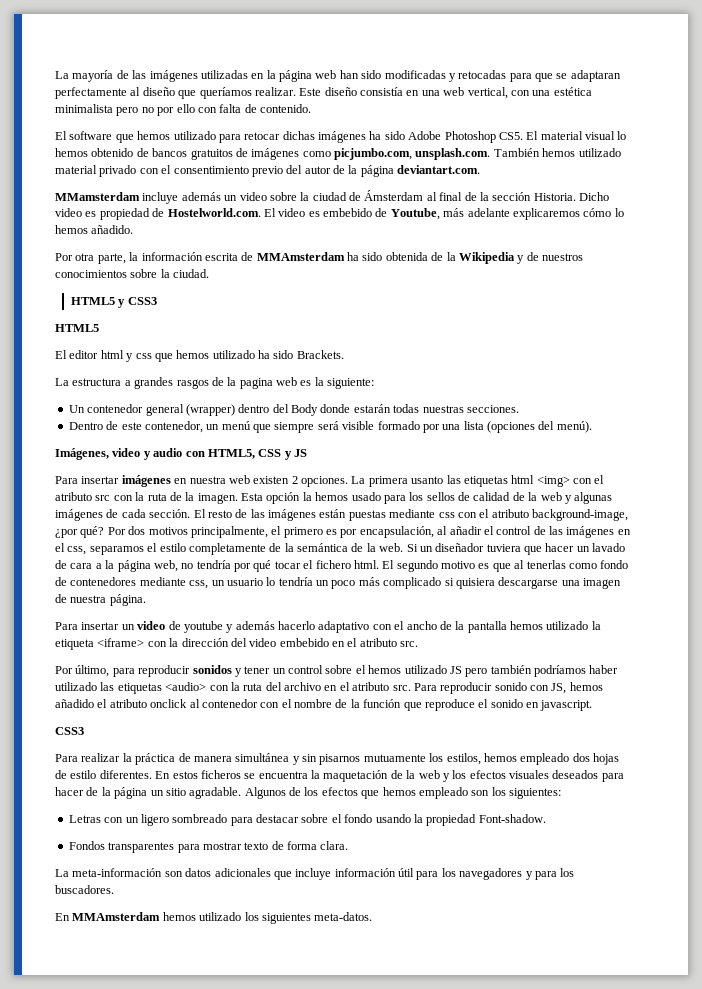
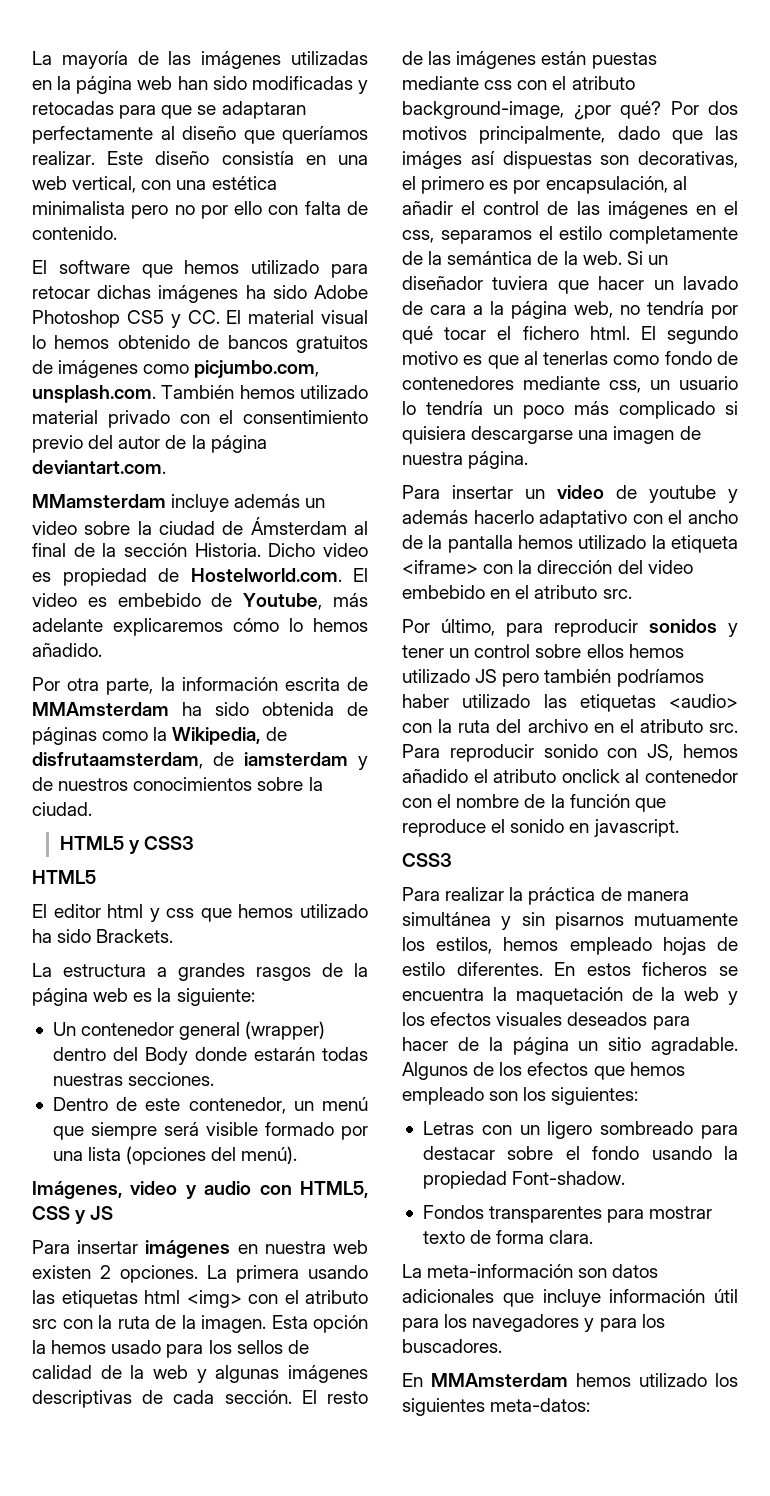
[498,132,523,140] CS5. -> [126,310,220,328] CS5 y CC.
[446,252,515,264] la Wikipedia -> [32,727,287,745] [32,752,348,769] páginas como la Wikipedia, de disfrutaamsterdam, de iamsterdam
[239,378,273,389] pagina -> [32,988,88,1006] página
[411,476,444,484] usanto -> [308,1265,368,1279] usando
(103, 515) none -> [32,1390,132,1408] descriptivas
(268, 532) none -> [617,126,738,144] [402,151,738,169] dado que las imáges así dispuestas son decorativas,
[355,665,366,674] el -> [586,644,624,658] ellos
[572,753,590,762] dos -> (652, 946) none
[314,912,373,921] meta-datos. -> [490,1398,591,1412] meta-datos:

